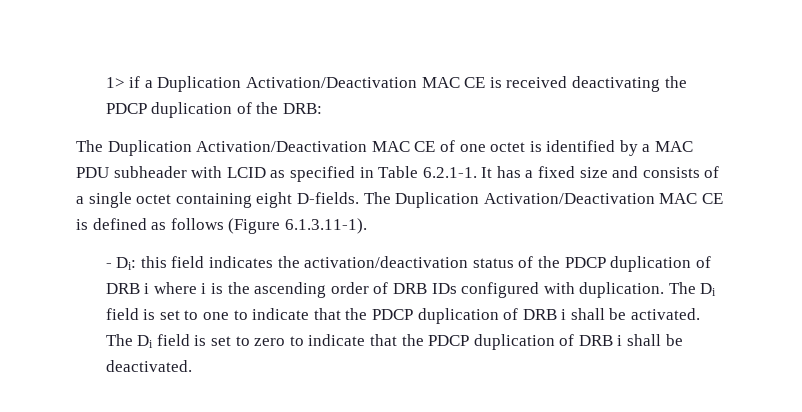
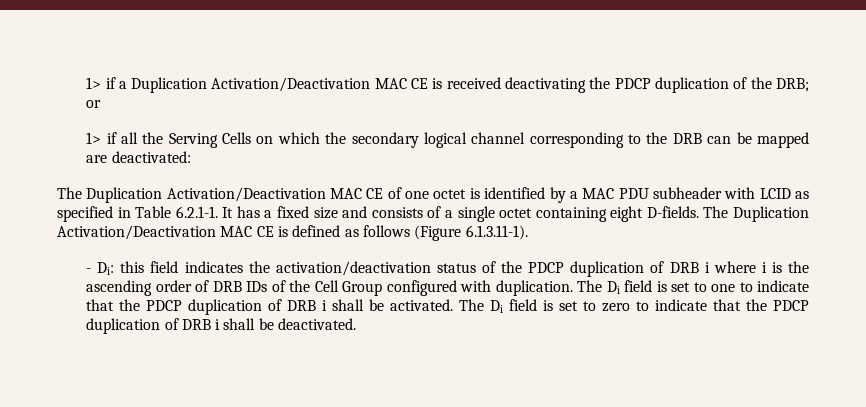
[282,103,322,114] DRB: -> [776,78,809,92] [86,100,102,108] [86,132,809,148] [86,151,191,163] DRB; or // 1> if all the Serving Cells on which the secondary logical channel corresponding to the DRB can be mapped are deactivated:
(457, 288) none -> [271,280,383,296] of the Cell Group

